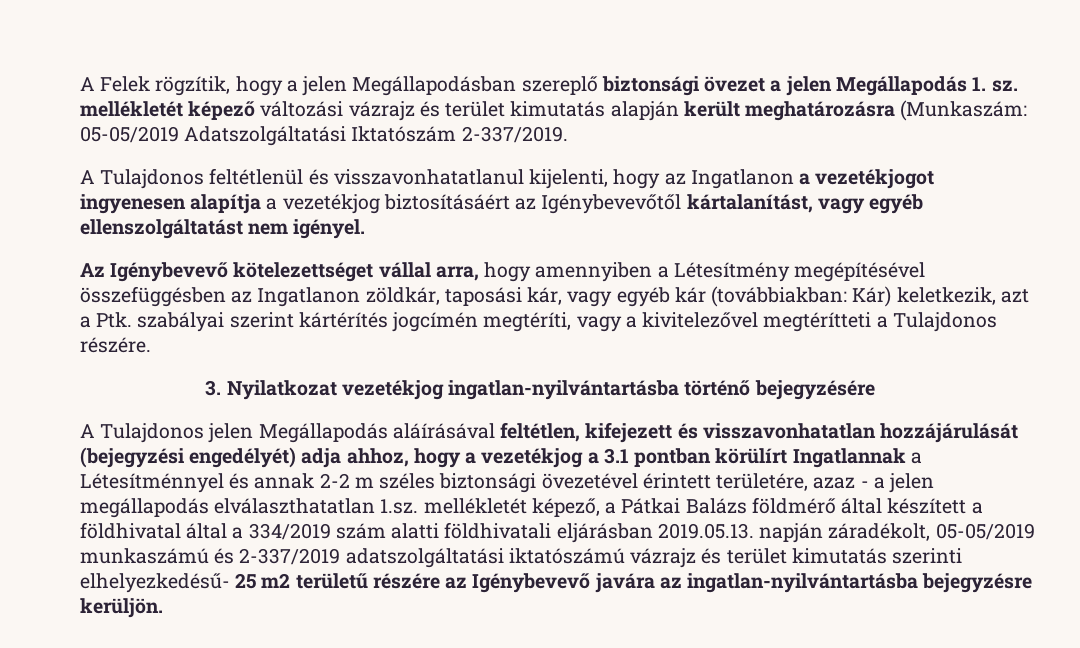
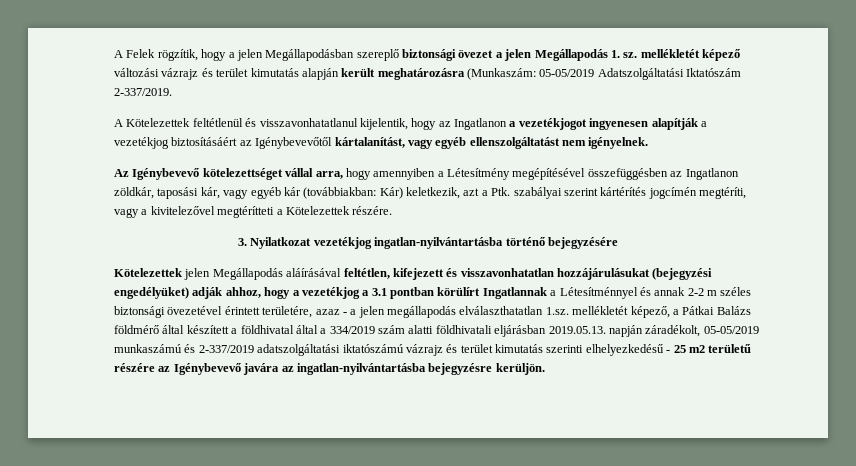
[100,169,205,189] Tulajdonos -> [126,118,191,127] Kötelezettek
[529,169,609,189] kijelenti, -> [359,118,408,130] kijelentik,
[190,194,262,214] alapítja -> [651,118,698,130] alapítják
[293,219,366,239] igényel. -> [588,137,649,149] igényelnek.
[892,312,997,332] Tulajdonos -> [285,206,350,215] Kötelezettek
[79,423,205,443] A Tulajdonos -> [113,268,182,277] Kötelezettek
[880,423,1019,443] [79,447,342,468] hozzájárulását (bejegyzési engedélyét) adja -> [556,268,713,280] [113,287,223,299] hozzájárulásukat (bejegyzési engedélyüket) adják
[79,573,230,593] elhelyezkedésű- -> [585,344,671,356] elhelyezkedésű -

